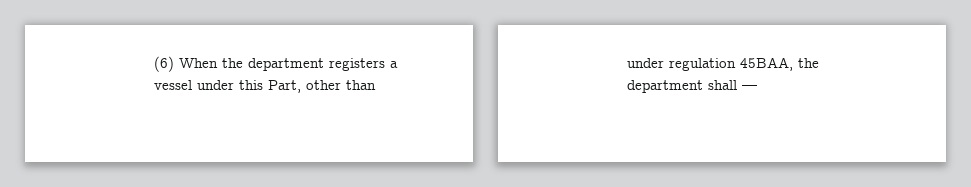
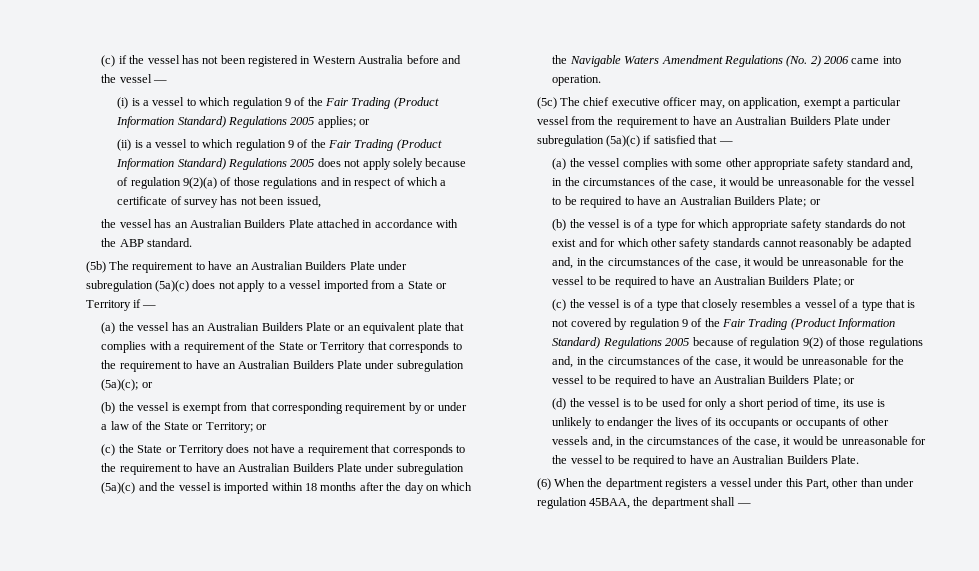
(153, 64) none -> [101,55,461,67] [101,74,168,83] [117,97,439,109] [116,116,371,128] [117,139,442,151] [116,158,467,170] [117,177,447,189] [117,196,321,208] [101,219,459,228] [101,238,193,247] [85,261,408,273] [85,280,448,292] [85,299,157,311] [101,322,464,334] [101,341,462,353] [101,360,464,372] [101,379,153,391] [101,402,467,414] [101,421,268,433] [101,444,465,456] [101,463,464,475] [101,482,473,494] [552,55,901,67] [552,75,602,86] [536,97,902,109] [536,116,892,128] [536,135,733,147] [552,158,914,170] [552,177,915,189] [552,196,821,208] [552,219,907,231] [552,238,913,250] [552,257,904,269] [552,276,856,288] [552,299,916,311] [552,318,896,330] [552,337,923,349] [552,356,904,368] [552,375,856,387] [552,398,886,410] [552,417,889,429] [552,436,926,448] [552,455,860,467] (c) if the vessel has not been registered in Western Australia before and the vessel — // (i) is a vessel to which regulation 9 of the Fair Trading (Product Information Standard) Regulations 2005 applies; or // (ii) is a vessel to which regulation 9 of the Fair Trading (Product Information Standard) Regulations 2005 does not apply solely because of regulation 9(2)(a) of those regulations and in respect of which a certificate of survey has not been issued, // the vessel has an Australian Builders Plate attached in accordance with the ABP standard. // (5b) The requirement to have an Australian Builders Plate under subregulation (5a)(c) does not apply to a vessel imported from a State or Territory if — // (a) the vessel has an Australian Builders Plate or an equivalent plate that complies with a requirement of the State or Territory that corresponds to the requirement to have an Australian Builders Plate under subregulation (5a)(c); or // (b) the vessel is exempt from that corresponding requirement by or under a law of the State or Territory; or // (c) the State or Territory does not have a requirement that corresponds to the requirement to have an Australian Builders Plate under subregulation (5a)(c) and the vessel is imported within 18 months after the day on which the Navigable Waters Amendment Regulations (No. 2) 2006 came into operation. // (5c) The chief executive officer may, on application, exempt a particular vessel from the requirement to have an Australian Builders Plate under subregulation (5a)(c) if satisfied that — // (a) the vessel complies with some other appropriate safety standard and, in the circumstances of the case, it would be unreasonable for the vessel to be required to have an Australian Builders Plate; or // (b) the vessel is of a type for which appropriate safety standards do not exist and for which other safety standards cannot reasonably be adapted and, in the circumstances of the case, it would be unreasonable for the vessel to be required to have an Australian Builders Plate; or // (c) the vessel is of a type that closely resembles a vessel of a type that is not covered by regulation 9 of the Fair Trading (Product Information Standard) Regulations 2005 because of regulation 9(2) of those regulations and, in the circumstances of the case, it would be unreasonable for the vessel to be required to have an Australian Builders Plate; or // (d) the vessel is to be used for only a short period of time, its use is unlikely to endanger the lives of its occupants or occupants of other vessels and, in the circumstances of the case, it would be unreasonable for the vessel to be required to have an Australian Builders Plate. //

